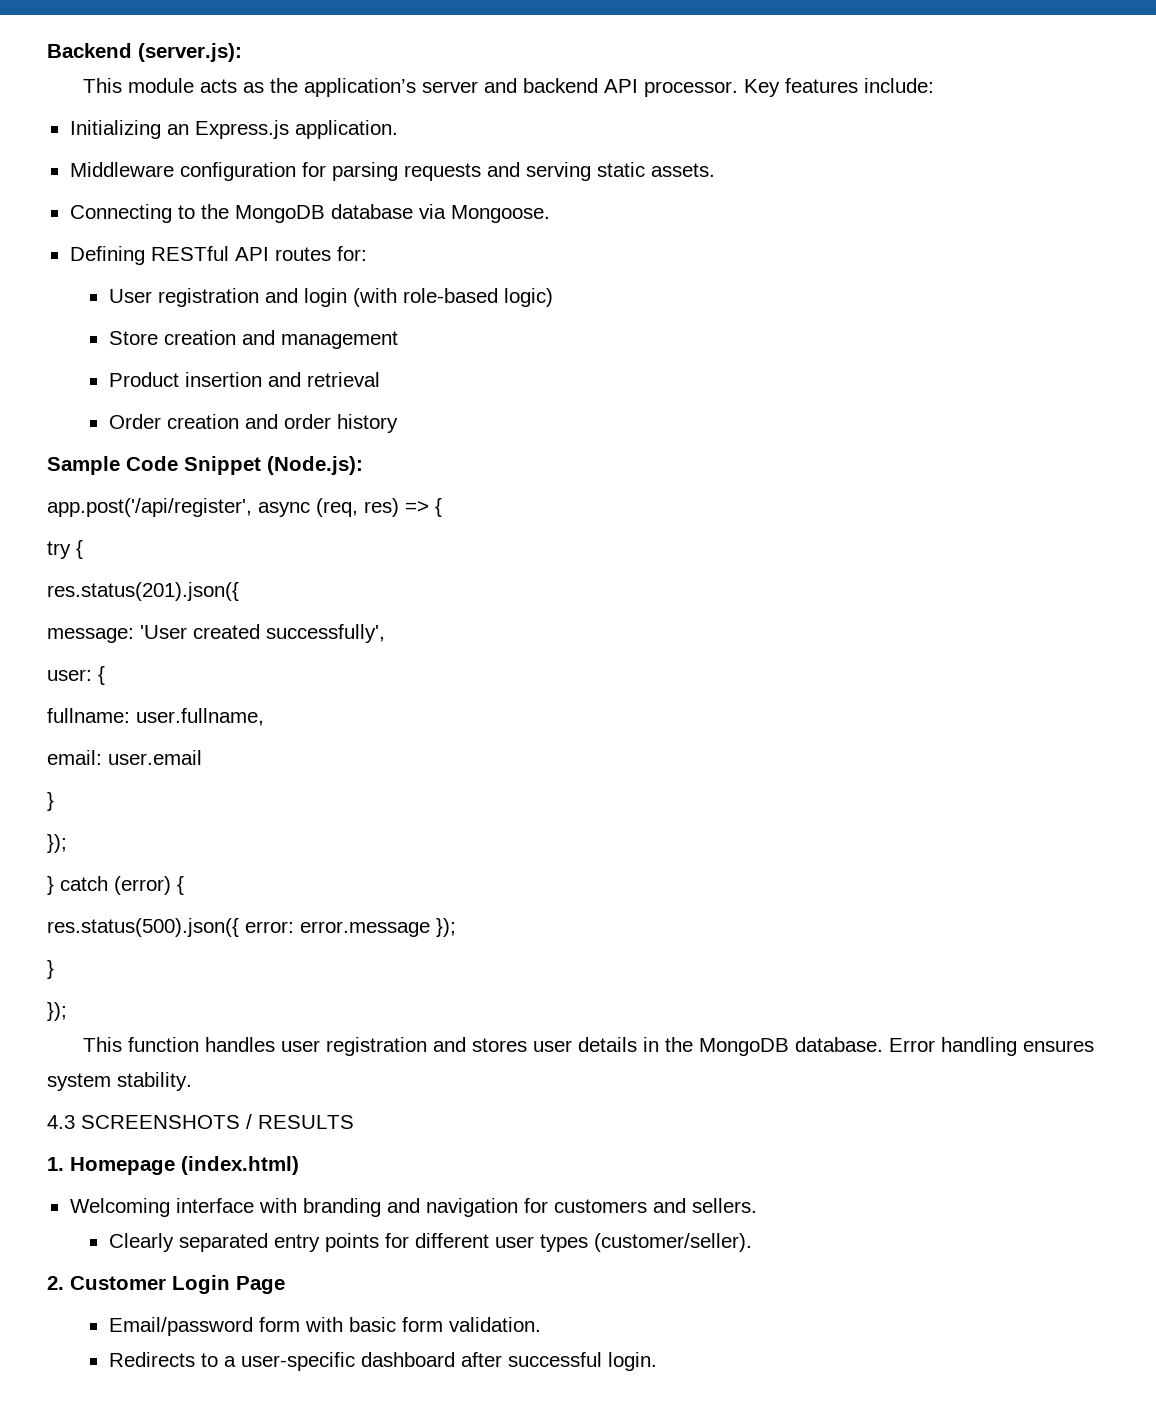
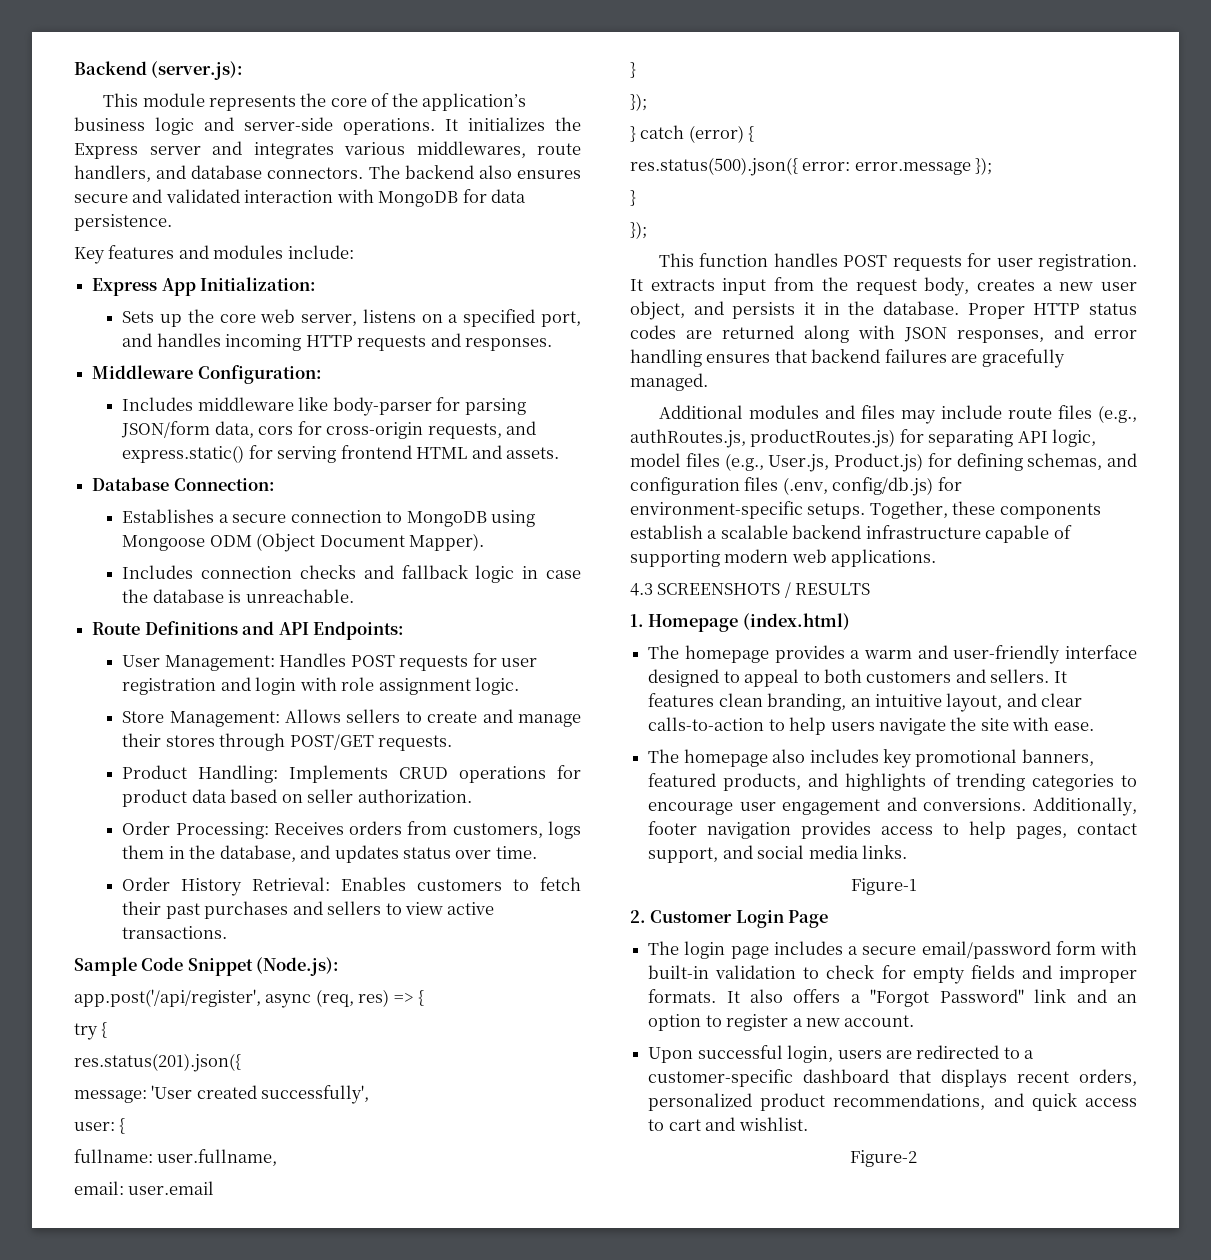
[199,78,934,97] [69,120,398,139] [69,162,715,181] [69,204,550,223] [69,246,367,265] [108,288,553,307] [108,330,398,349] [108,372,380,387] [108,414,398,433] acts as the application’s server and backend API processor. Key features include: // Initializing an Express.js application. // Middleware configuration for parsing requests and serving static assets. // Connecting to the MongoDB database via Mongoose. // Defining RESTful API routes for: // User registration and login (with role-based logic) // Store creation and management // Product insertion and retrieval // Order creation and order history -> [208,93,527,111] [74,117,581,135] [74,141,581,159] [74,165,582,182] [74,189,527,207] [74,214,172,231] [74,245,354,264] [92,277,317,296] [122,309,581,327] [122,333,553,351] [92,365,322,384] [122,397,526,416] [121,421,537,439] [122,445,560,463] [92,477,275,491] [122,509,536,527] [122,533,485,552] [122,565,581,583] [122,589,354,603] [92,621,404,640] [122,653,538,671] [122,677,520,695] [122,709,581,727] [122,733,453,751] [122,765,582,783] [122,789,472,807] [122,821,581,839] [122,845,537,863] [122,877,581,896] [122,901,495,919] [122,926,228,939] represents the core of the application’s business logic and server-side operations. It initializes the Express server and integrates various middlewares, route handlers, and database connectors. The backend also ensures secure and validated interaction with MongoDB for data persistence. // Key features and modules include: // Express App Initialization: // Sets up the core web server, listens on a specified port, and handles incoming HTTP requests and responses. // Middleware Configuration: // Includes middleware like body-parser for parsing JSON/form data, cors for cross-origin requests, and express.static() for serving frontend HTML and assets. // Database Connection: // Establishes a secure connection to MongoDB using Mongoose ODM (Object Document Mapper). // Includes connection checks and fallback logic in case the database is unreachable. // Route Definitions and API Endpoints: // User Management: Handles POST requests for user registration and login with role assignment logic. // Store Management: Allows sellers to create and manage their stores through POST/GET requests. // Product Handling: Implements CRUD operations for product data based on seller authorization. // Order Processing: Receives orders from customers, logs them in the database, and updates status over time. // Order History Retrieval: Enables customers to fetch their past purchases and sellers to view active transactions.
[280,1037,1094,1056] [47,1072,192,1091] user registration and stores user details in the MongoDB database. Error handling ensures system stability. -> [843,253,1137,271] [630,277,1137,296] [630,301,1137,320] [630,325,1137,343] [630,349,1065,368] [630,373,708,391] [659,405,1137,424] [630,429,1097,448] [630,453,1137,472] [630,477,962,496] [630,501,1101,519] [630,525,1072,543] [630,549,937,567] POST requests for user registration. It extracts input from the request body, creates a new user object, and persists it in the database. Proper HTTP status codes are returned along with JSON responses, and error handling ensures that backend failures are gracefully managed. // Additional modules and files may include route files (e.g., authRoutes.js, productRoutes.js) for separating API logic, model files (e.g., User.js, Product.js) for defining schemas, and configuration files (.env, config/db.js) for environment-specific setups. Together, these components establish a scalable backend infrastructure capable of supporting modern web applications.
[69,1198,757,1217] [108,1233,752,1252] [47,1275,285,1294] [108,1317,541,1336] [108,1352,657,1371] Welcoming interface with branding and navigation for customers and sellers. // Clearly separated entry points for different user types (customer/seller). // 2. Customer Login Page // Email/password form with basic form validation. // Redirects to a user-specific dashboard after successful login. -> [648,645,1137,664] [648,669,1067,687] [648,693,1083,712] [648,717,1094,735] [648,749,1094,768] [648,773,1137,791] [648,797,1137,816] [648,821,1137,839] [648,845,907,863] [850,878,917,895] [630,910,829,928] [648,941,1137,959] [648,965,1137,984] [648,989,1137,1007] [648,1014,915,1031] [648,1045,1035,1063] [648,1069,1137,1088] [648,1093,1137,1111] [648,1117,808,1131] [850,1150,917,1167] The homepage provides a warm and user-friendly interface designed to appeal to both customers and sellers. It features clean branding, an intuitive layout, and clear calls-to-action to help users navigate the site with ease. // The homepage also includes key promotional banners, featured products, and highlights of trending categories to encourage user engagement and conversions. Additionally, footer navigation provides access to help pages, contact support, and social media links. // Figure-1 // 2. Customer Login Page // The login page includes a secure email/password form with built-in validation to check for empty fields and improper formats. It also offers a "Forgot Password" link and an option to register a new account. // Upon successful login, users are redirected to a customer-specific dashboard that displays recent orders, personalized product recommendations, and quick access to cart and wishlist. // Figure-2

